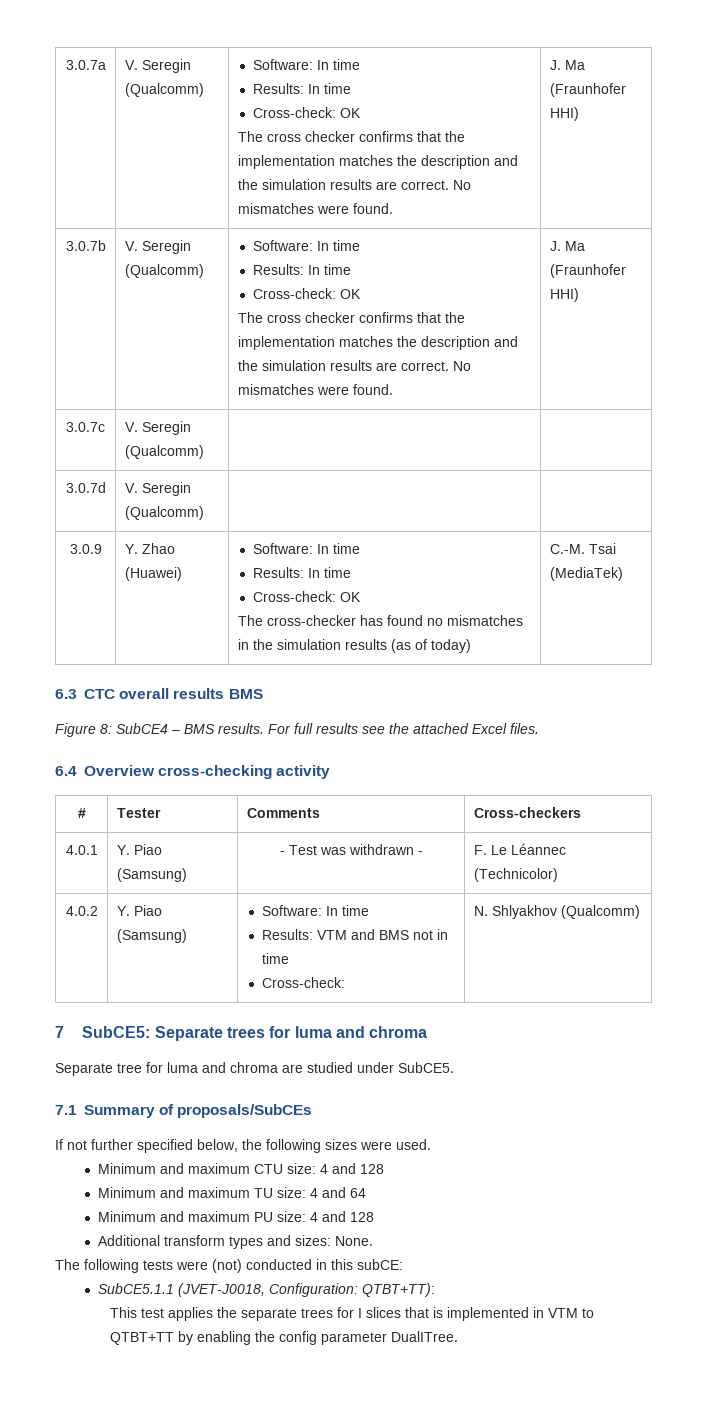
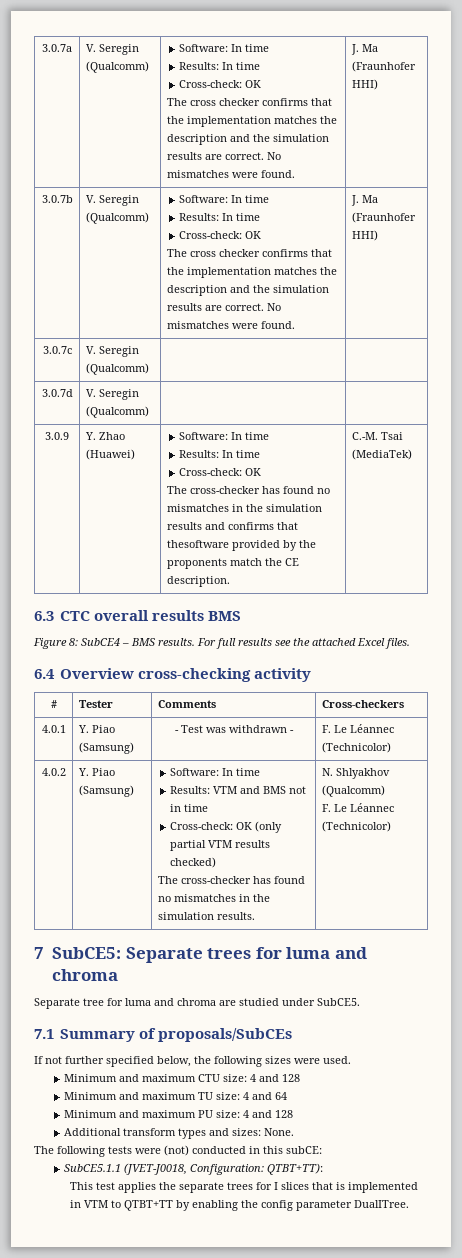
[390,639,471,653] (as of today) -> [204,522,298,530] [166,540,316,551] [166,558,299,569] [166,576,230,587] and confirms that thesoftware provided by the proponents match the CE description.
(346, 982) none -> [235,821,282,833] [169,840,270,851] [169,857,216,868] [157,876,305,884] [157,894,270,902] [157,912,255,920] OK (only partial VTM results checked) // The cross-checker has found no mismatches in the simulation results.
(640, 912) none -> [321,803,394,812] [321,821,391,832] // F. Le Léannec (Technicolor)

